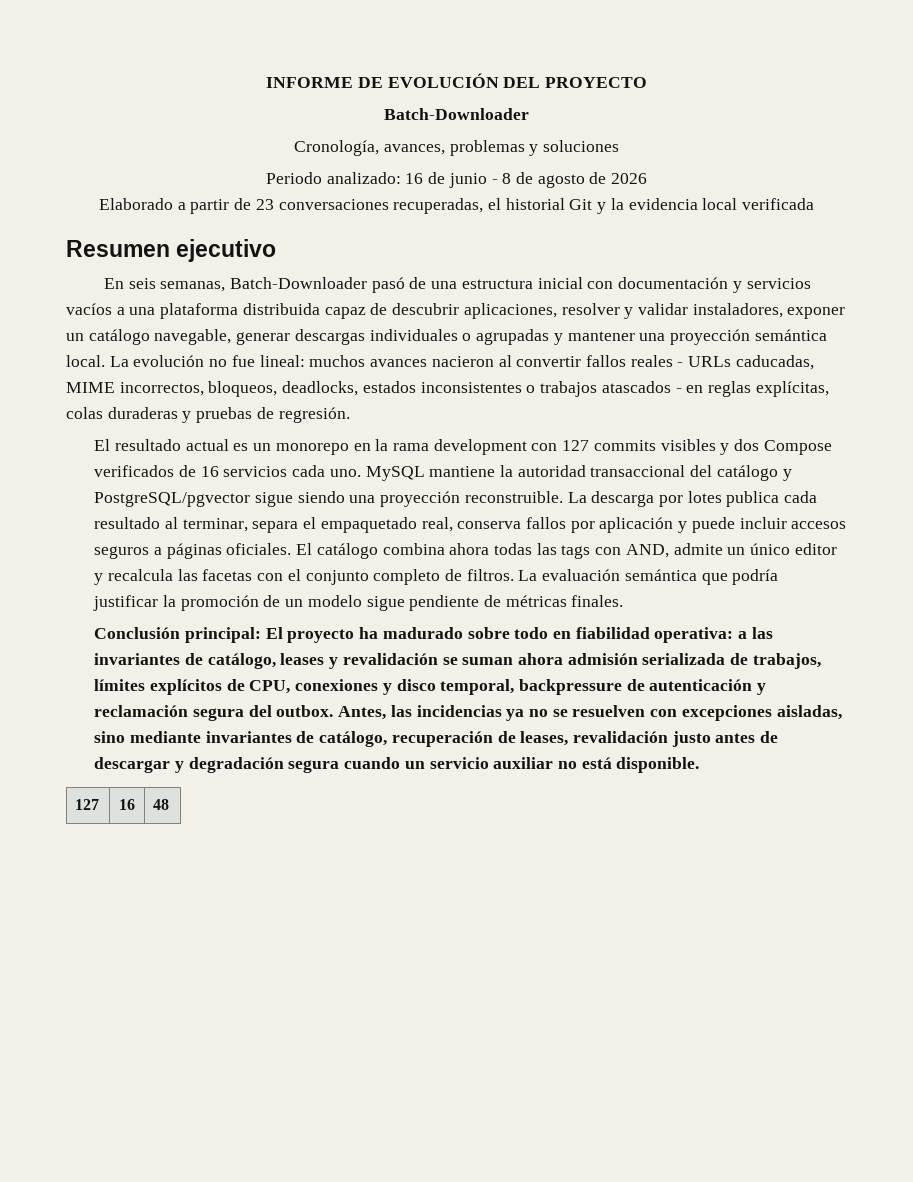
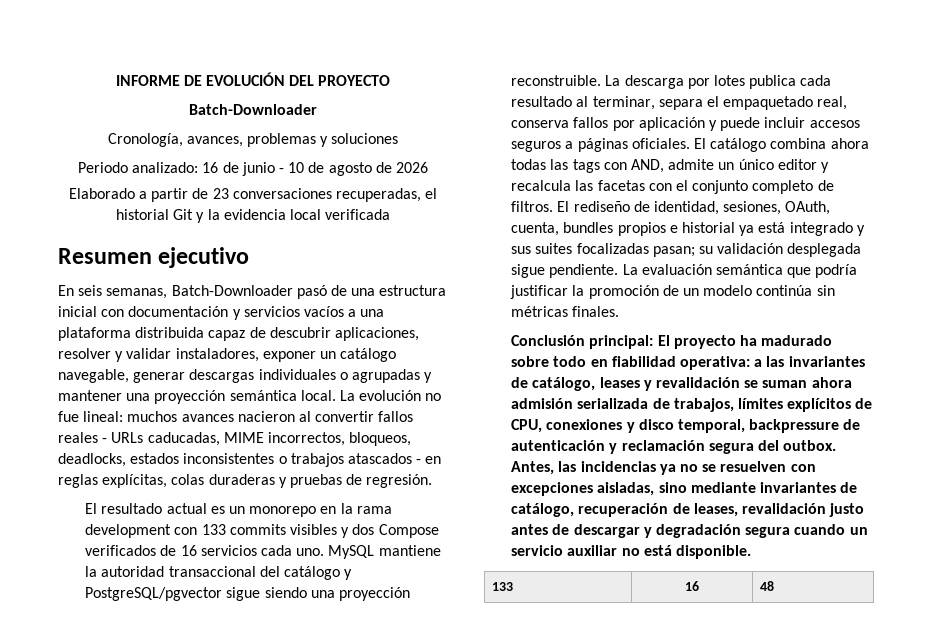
[502,173,512,184] 8 -> [288,162,305,173] 10
[562,440,590,451] 127 -> [201,524,226,535] 133
(514, 575) none -> [557,201,831,215] [511,222,865,236] [511,243,862,257] [511,264,619,278] El rediseño de identidad, sesiones, OAuth, cuenta, bundles propios e historial ya está integrado y sus suites focalizadas pasan; su validación desplegada sigue pendiente.
[366,595,502,611] sigue pendiente de -> [756,285,835,296] continúa sin
[75,799,100,810] 127 -> [492,582,514,591] 133

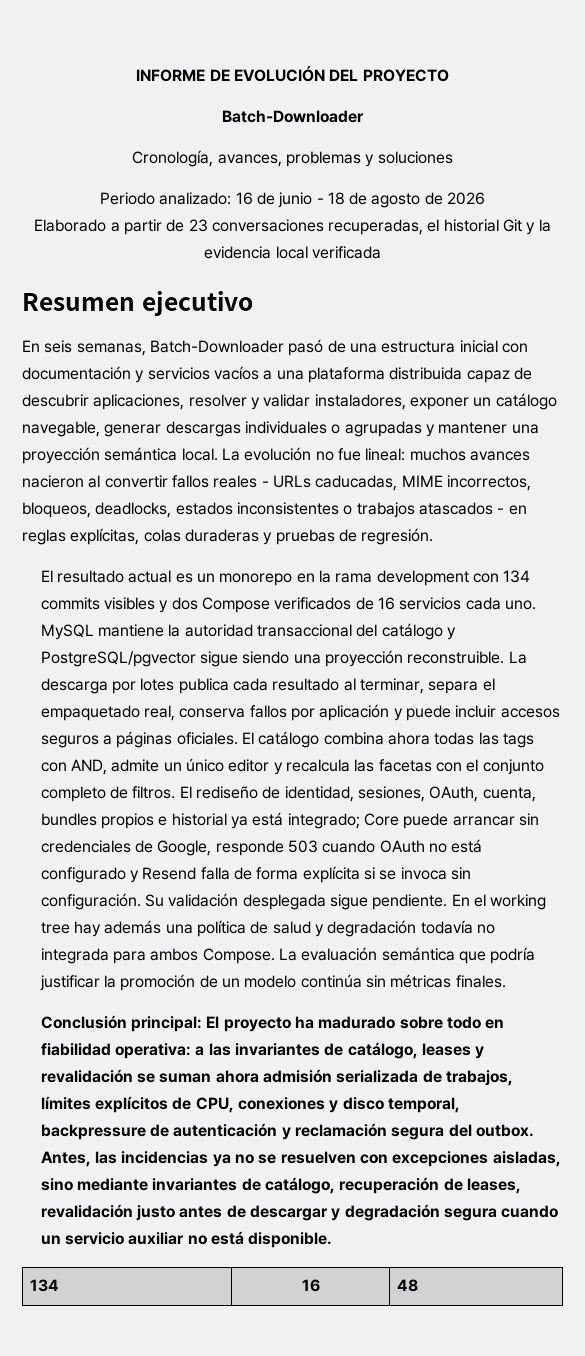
[288,162,305,173] 10 -> [327,192,345,205] 18
[201,524,226,535] 133 -> [503,570,531,583] 134
[789,222,865,236] [511,243,862,257] [511,264,619,278] integrado y sus suites focalizadas pasan; su validación desplegada sigue pendiente. -> [287,813,539,829] [40,839,483,856] [40,866,471,883] [40,893,547,910] [40,920,495,937] [40,948,275,964] integrado; Core puede arrancar sin credenciales de Google, responde 503 cuando OAuth no está configurado y Resend falla de forma explícita si se invoca sin configuración. Su validación desplegada sigue pendiente. En el working tree hay además una política de salud y degradación todavía no integrada para ambos Compose.
[492,582,514,591] 133 -> [29,1279,59,1292] 134

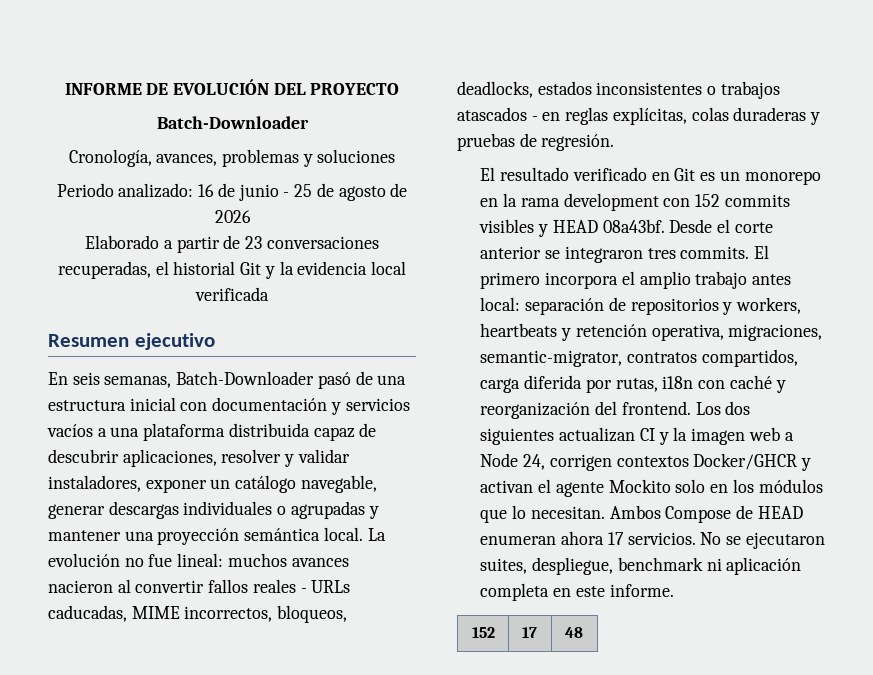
[327,192,345,205] 18 -> [294,184,313,197] 25
[128,570,172,583] actual -> [572,167,696,181] verificado en Git
[503,570,531,583] 134 -> [695,194,721,207] 152
[171,597,536,613] [40,623,456,640] [40,650,527,667] [40,678,495,694] [40,704,560,721] [40,731,534,748] [40,758,544,775] [40,786,536,802] [40,812,539,829] [40,839,483,856] [40,866,471,883] [40,893,547,910] [40,920,495,937] [40,947,536,964] [39,974,506,991] [40,1015,505,1032] [40,1042,485,1059] [40,1069,513,1086] [40,1096,460,1113] [40,1123,534,1140] [40,1151,561,1167] [40,1177,521,1194] [40,1204,559,1221] [40,1231,333,1248] [29,1279,59,1292] [301,1279,320,1292] dos Compose verificados de 16 servicios cada uno. MySQL mantiene la autoridad transaccional del catálogo y PostgreSQL/pgvector sigue siendo una proyección reconstruible. La descarga por lotes publica cada resultado al terminar, separa el empaquetado real, conserva fallos por aplicación y puede incluir accesos seguros a páginas oficiales. El catálogo combina ahora todas las tags con AND, admite un único editor y recalcula las facetas con el conjunto completo de filtros. El rediseño de identidad, sesiones, OAuth, cuenta, bundles propios e historial ya está integrado; Core puede arrancar sin credenciales de Google, responde 503 cuando OAuth no está configurado y Resend falla de forma explícita si se invoca sin configuración. Su validación desplegada sigue pendiente. En el working tree hay además una política de salud y degradación todavía no integrada para ambos Compose. La evaluación semántica que podría justificar la promoción de un modelo continúa sin métricas finales. // Conclusión principal: El proyecto ha madurado sobre todo en fiabilidad operativa: a las invariantes de catálogo, leases y revalidación se suman ahora admisión serializada de trabajos, límites explícitos de CPU, conexiones y disco temporal, backpressure de autenticación y reclamación segura del outbox. Antes, las incidencias ya no se resuelven con excepciones aisladas, sino mediante invariantes de catálogo, recuperación de leases, revalidación justo antes de descargar y degradación segura cuando un servicio auxiliar no está disponible. // 134 | 16 -> [552,219,773,233] [480,245,770,263] [480,271,792,289] [480,297,802,315] [480,323,823,341] [480,349,798,367] [480,375,786,393] [480,401,751,419] [480,427,794,445] [480,453,812,471] [480,479,823,497] [480,505,803,523] [480,531,825,549] [480,557,802,575] [480,583,674,601] [471,627,495,638] [521,627,537,638] HEAD 08a43bf. Desde el corte anterior se integraron tres commits. El primero incorpora el amplio trabajo antes local: separación de repositorios y workers, heartbeats y retención operativa, migraciones, semantic-migrator, contratos compartidos, carga diferida por rutas, i18n con caché y reorganización del frontend. Los dos siguientes actualizan CI y la imagen web a Node 24, corrigen contextos Docker/GHCR y activan el agente Mockito solo en los módulos que lo necesitan. Ambos Compose de HEAD enumeran ahora 17 servicios. No se ejecutaron suites, despliegue, benchmark ni aplicación completa en este informe. // 152 | 17

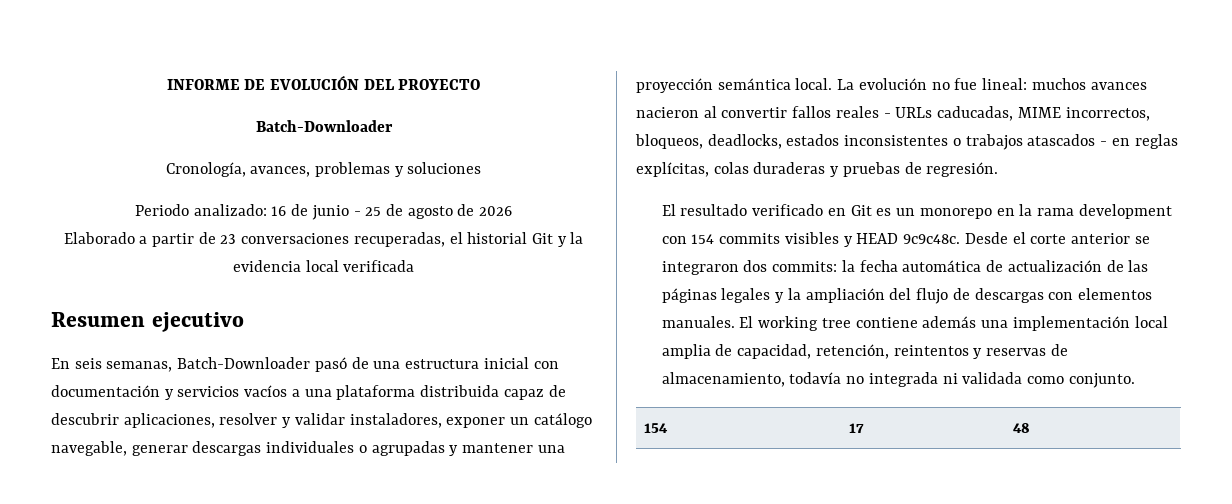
[695,194,721,207] 152 -> [691,234,715,244] 154
[602,219,665,233] 08a43bf. -> [903,234,961,244] 9c9c48c.
[647,245,770,259] [480,271,792,289] [480,297,802,315] [480,323,823,341] [480,349,798,367] [480,375,786,393] [480,401,751,419] [480,427,794,445] [480,453,812,471] [480,479,823,497] [480,505,803,523] [480,531,825,549] [480,557,802,575] [480,583,674,601] [471,627,495,638] tres commits. El primero incorpora el amplio trabajo antes local: separación de repositorios y workers, heartbeats y retención operativa, migraciones, semantic-migrator, contratos compartidos, carga diferida por rutas, i18n con caché y reorganización del frontend. Los dos siguientes actualizan CI y la imagen web a Node 24, corrigen contextos Docker/GHCR y activan el agente Mockito solo en los módulos que lo necesitan. Ambos Compose de HEAD enumeran ahora 17 servicios. No se ejecutaron suites, despliegue, benchmark ni aplicación completa en este informe. // 152 -> [743,260,1149,272] [661,288,1152,304] [661,316,1168,331] [661,344,1068,359] [661,372,1135,388] [643,423,668,433] dos commits: la fecha automática de actualización de las páginas legales y la ampliación del flujo de descargas con elementos manuales. El working tree contiene además una implementación local amplia de capacidad, retención, reintentos y reservas de almacenamiento, todavía no integrada ni validada como conjunto. // 154

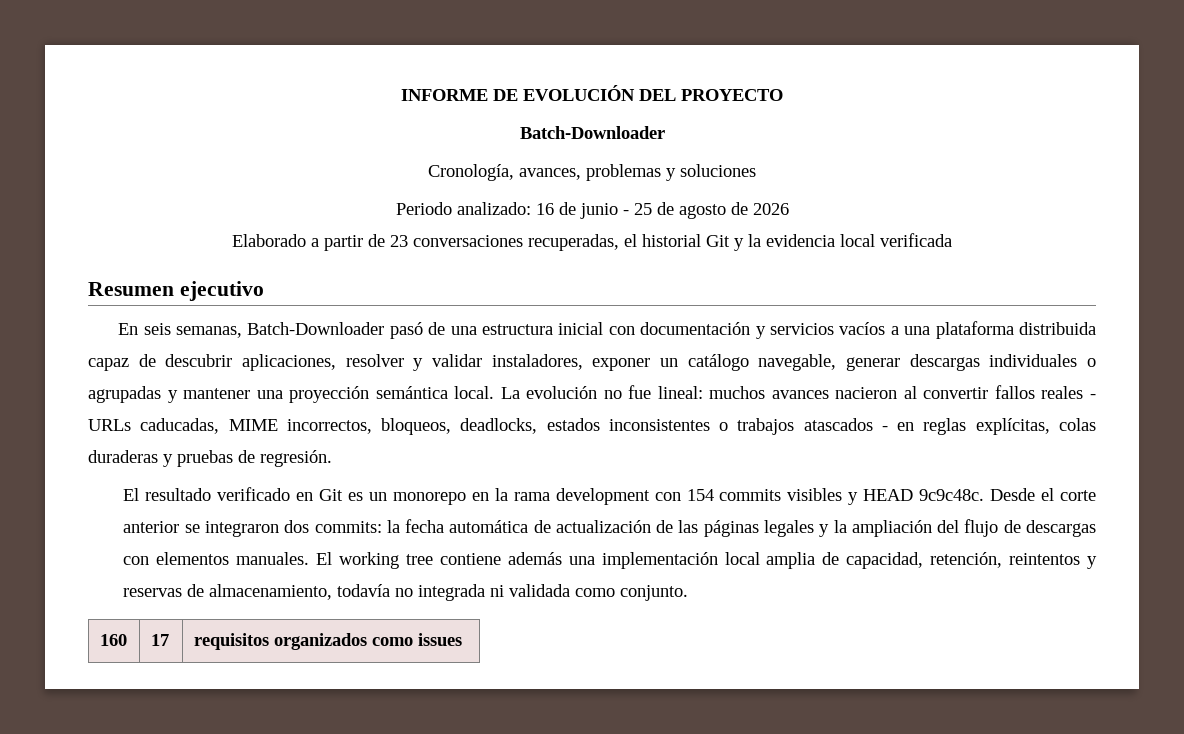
[643,423,668,433] 154 -> [99,634,127,646] 160
[1012,423,1030,433] 48 -> [193,633,462,650] requisitos organizados como issues

